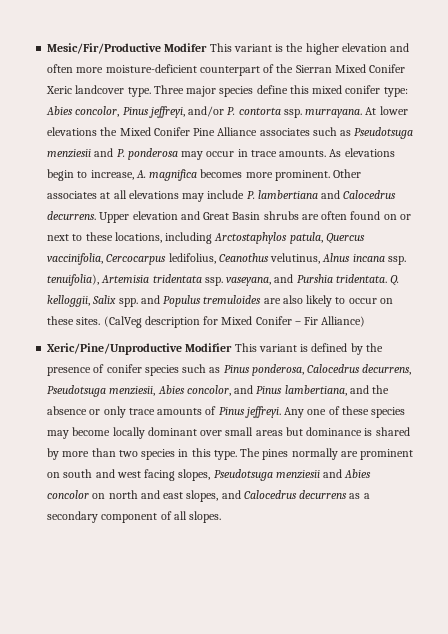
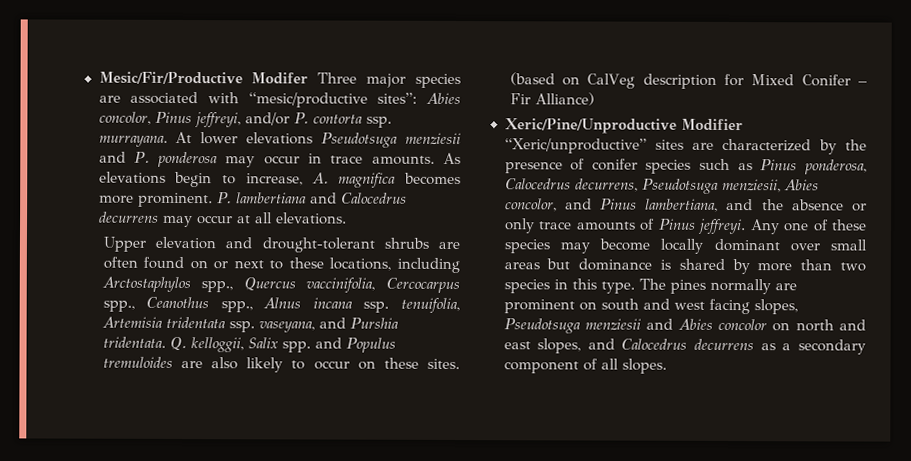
[209,43,410,55] [47,64,406,76] [46,85,408,97] This variant is the higher elevation and often more moisture-deficient counterpart of the Sierran Mixed Conifer Xeric landcover type. Three major species define this mixed conifer type: -> [317,72,461,89] [98,91,418,108] Three major species are associated with “mesic/productive sites”:
[100,127,352,136] the Mixed Conifer Pine Alliance associates such as -> (314, 138) none
[333,169,362,178] [47,190,397,202] [47,211,97,220] Other associates at all elevations may include P. lambertiana and Calocedrus decurrens. -> [216,192,408,204] [98,211,347,228] P. lambertiana and Calocedrus decurrens may occur at all elevations. //
[203,212,261,220] Great Basin -> [261,237,375,253] drought-tolerant
[289,232,323,244] patula, -> [201,281,234,293] spp.,
[168,253,321,264] ledifolius, Ceanothus velutinus, -> [102,296,253,313] spp., Ceanothus spp.,
[47,274,100,286] tenuifolia), -> [401,297,460,314] tenuifolia,
[103,316,142,328] (CalVeg -> [509,72,636,89] (based on CalVeg
[234,343,348,352] This variant is defined -> [504,138,812,154] “Xeric/unproductive” sites are characterized

